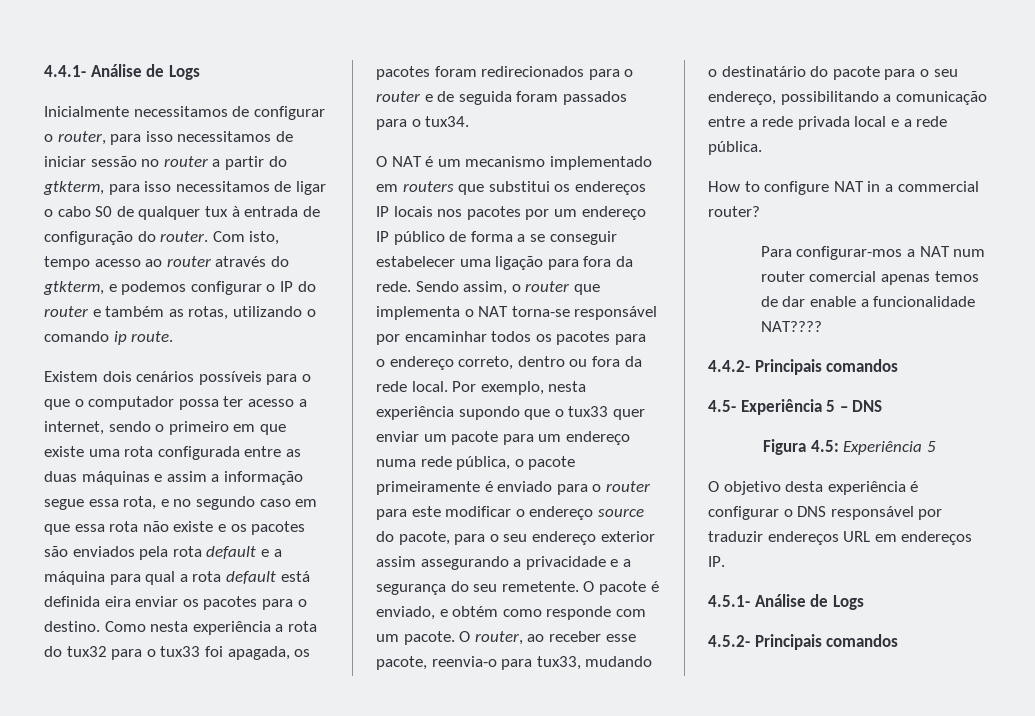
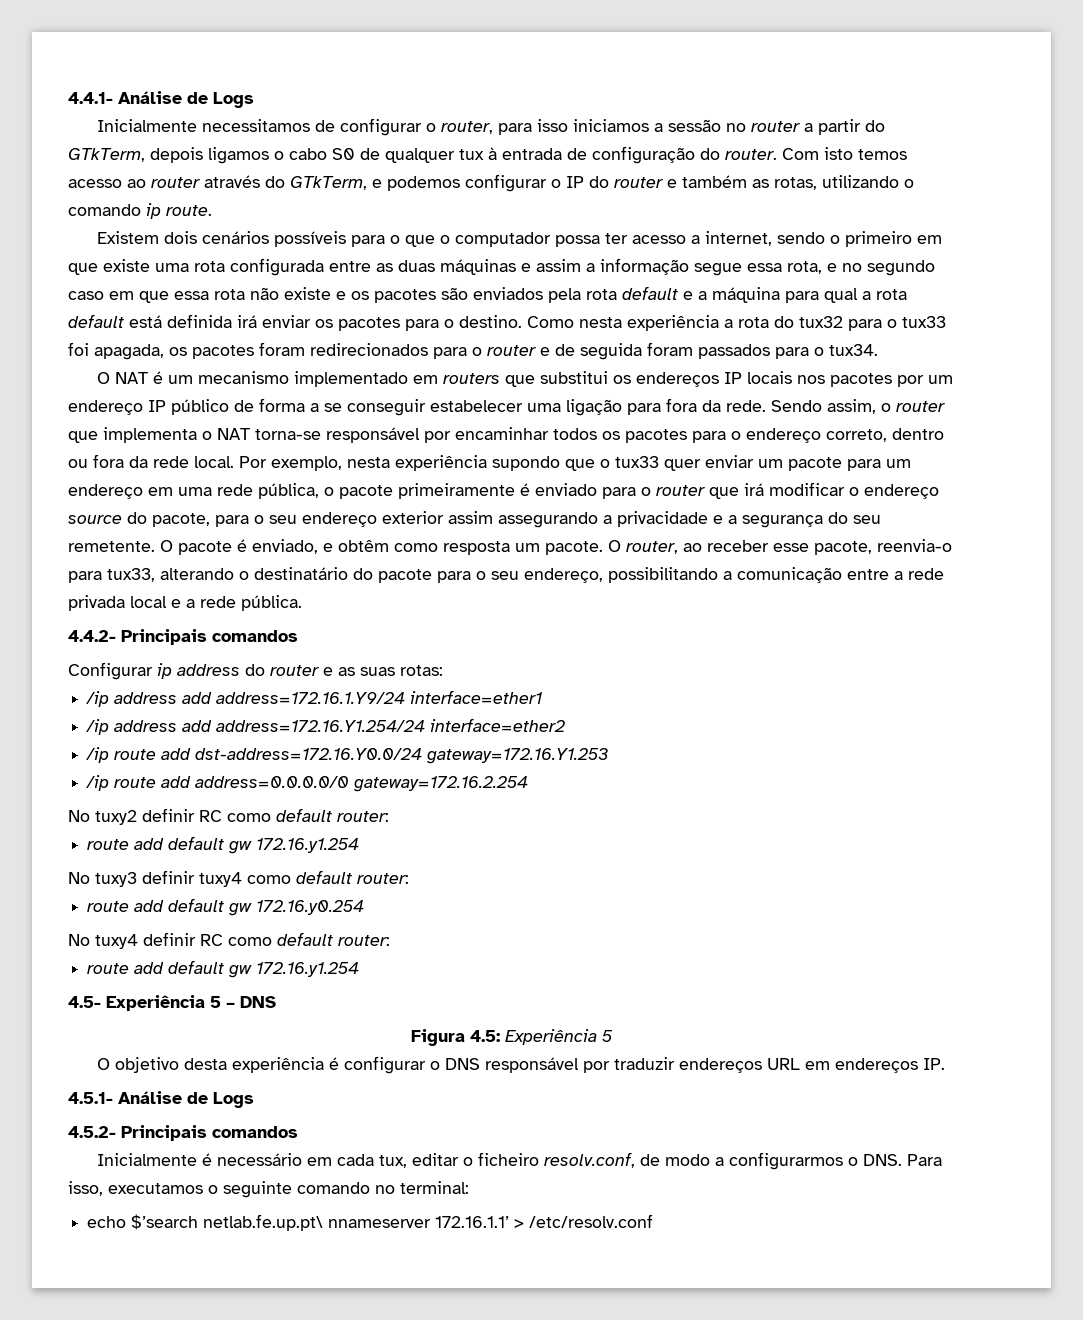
[177,131,293,142] [44,156,86,167] necessitamos de iniciar -> [572,119,663,132] iniciamos a
[43,181,326,195] gtkterm, para isso necessitamos de ligar -> [68,147,269,164] GTkTerm, depois ligamos
[249,231,280,245] [44,256,90,270] isto, tempo -> [824,147,907,160] isto temos
[43,281,104,295] gtkterm, -> [290,176,367,190] GTkTerm,
[104,596,131,607] eira -> [237,315,257,328] irá
[376,459,416,467] numa -> [148,487,212,496] em uma
[376,506,441,520] para este -> [709,483,764,499] que irá
[452,606,646,620] obtém como responde com -> [338,540,510,555] obtêm como resposta
[585,656,653,667] mudando -> [160,568,234,580] alterando
[708,181,979,195] [708,206,760,217] [760,246,986,260] [760,271,979,285] [760,296,976,307] [760,321,822,332] [708,359,899,375] How to configure NAT in a commercial router? // Para configurar-mos a NAT num router comercial apenas temos de dar enable a funcionalidade NAT???? // 4.4.2- Principais comandos -> [68,629,298,645] [68,662,443,680] [86,690,543,707] [86,718,566,735] [86,747,609,764] [86,775,529,792] [68,808,389,825] [87,836,360,854] [68,870,409,887] [87,898,365,916] [68,932,390,949] [87,960,360,978] 4.4.2- Principais comandos // Configurar ip address do router e as suas rotas: // /ip address add address=172.16.1.Y9/24 interface=ether1 // /ip address add address=172.16.Y1.254/24 interface=ether2 // /ip route add dst-address=172.16.Y0.0/24 gateway=172.16.Y1.253 // /ip route add address=0.0.0.0/0 gateway=172.16.2.254 // No tuxy2 definir RC como default router: // route add default gw 172.16.y1.254 // No tuxy3 definir tuxy4 como default router: // route add default gw 172.16.y0.254 // No tuxy4 definir RC como default router: // route add default gw 172.16.y1.254
(899, 640) none -> [96,1152,942,1170] [68,1181,469,1198] [87,1214,654,1231] // Inicialmente é necessário em cada tux, editar o ficheiro resolv.conf, de modo a configurarmos o DNS. Para isso, executamos o seguinte comando no terminal: // echo $’search netlab.fe.up.pt\ nnameserver 172.16.1.1’ > /etc/resolv.conf

